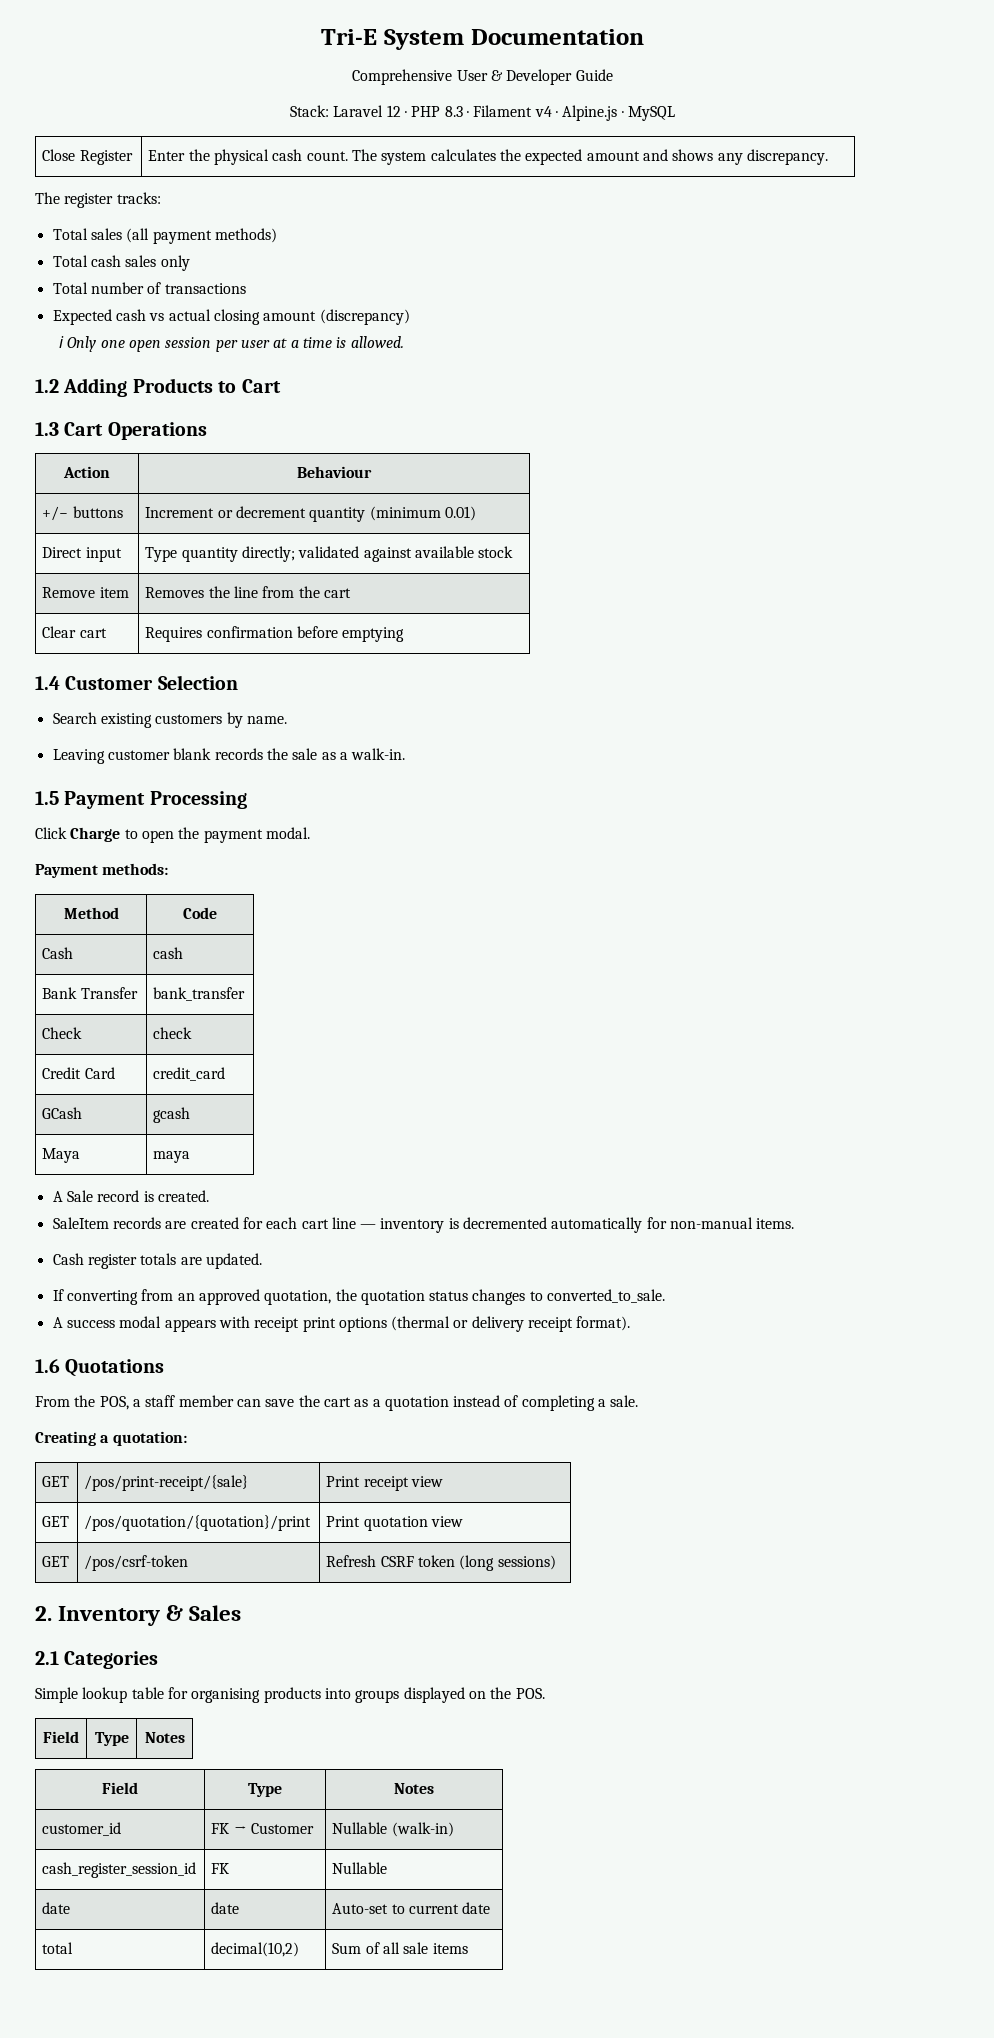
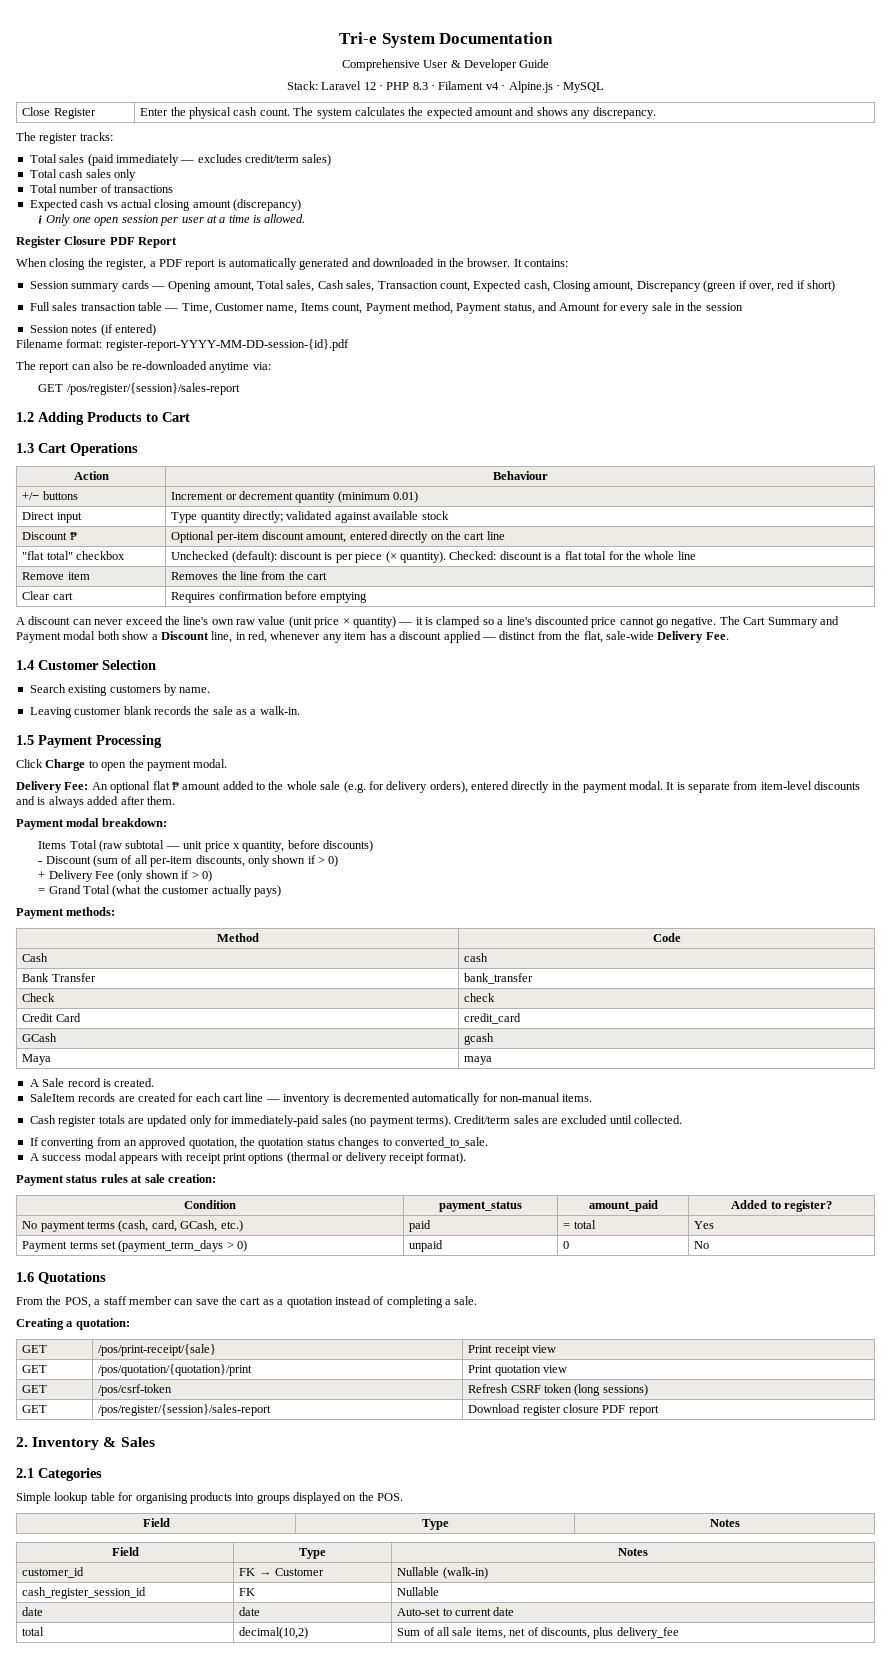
[321,29,378,45] Tri-E -> [338,32,377,44] Tri-e
[126,228,277,244] (all payment methods) -> [87,154,332,166] (paid immediately — excludes credit/term sales)
(404, 342) none -> [16,236,178,248] [16,258,568,270] [29,280,835,292] [29,302,743,314] [29,324,156,336] [16,339,349,351] [16,361,271,373] [38,383,240,395] // Register Closure PDF Report // When closing the register, a PDF report is automatically generated and downloaded in the browser. It contains: // Session summary cards — Opening amount, Total sales, Cash sales, Transaction count, Expected cash, Closing amount, Discrepancy (green if over, red if short) // Full sales transaction table — Time, Customer name, Items count, Payment method, Payment status, and Amount for every sale in the session // Session notes (if entered) // Filename format: register-report-YYYY-MM-DD-session-{id}.pdf // The report can also be re-downloaded anytime via: // GET /pos/register/{session}/sales-report
(514, 552) none -> [22,532,77,540] [171,531,505,543] [22,551,126,560] [171,551,696,563] // Discount ₱ | Optional per-item discount amount, entered directly on the cart line // "flat total" checkbox | Unchecked (default): discount is per piece (× quantity). Checked: discount is a flat total for the whole line
(405, 634) none -> [16,616,839,628] [16,631,729,643] // A discount can never exceed the line's own raw value (unit price × quantity) — it is clamped so a line's discounted price cannot go negative. The Cart Summary and Payment modal both show a Discount line, in red, whenever any item has a discount applied — distinct from the flat, sale-wide Delivery Fee.
(310, 833) none -> [16,781,861,793] [16,796,175,808] [16,818,167,830] [38,840,374,852] [38,855,339,867] [38,870,212,882] [38,885,281,897] // Delivery Fee: An optional flat ₱ amount added to the whole sale (e.g. for delivery orders), entered directly in the payment modal. It is separate from item-level discounts and is always added after them. // Payment modal breakdown: // Items Total (raw subtotal — unit price x quantity, before discounts) // - Discount (sum of all per-item discounts, only shown if > 0) // + Delivery Fee (only shown if > 0) // = Grand Total (what the customer actually pays)
[205,1253,262,1269] updated. -> [147,1115,683,1127] updated only for immediately-paid sales (no payment terms). Credit/term sales are excluded until collected.
(631, 1323) none -> [16,1174,216,1186] [184,1200,236,1209] [439,1201,522,1212] [588,1200,658,1212] [731,1200,832,1212] [22,1220,243,1232] [409,1220,432,1232] [563,1220,596,1229] [694,1221,715,1229] [22,1240,248,1252] [409,1240,444,1252] [563,1241,570,1249] [694,1241,710,1249] // Payment status rules at sale creation: // Condition | payment_status | amount_paid | Added to register? // No payment terms (cash, card, GCash, etc.) | paid | = total | Yes // Payment terms set (payment_term_days > 0) | unpaid | 0 | No
(556, 1562) none -> [22,1405,48,1413] [98,1404,272,1416] [468,1404,659,1416] // GET | /pos/register/{session}/sales-report | Download register closure PDF report
[432,1943,468,1954] items -> [475,1627,679,1639] items, net of discounts, plus delivery_fee

